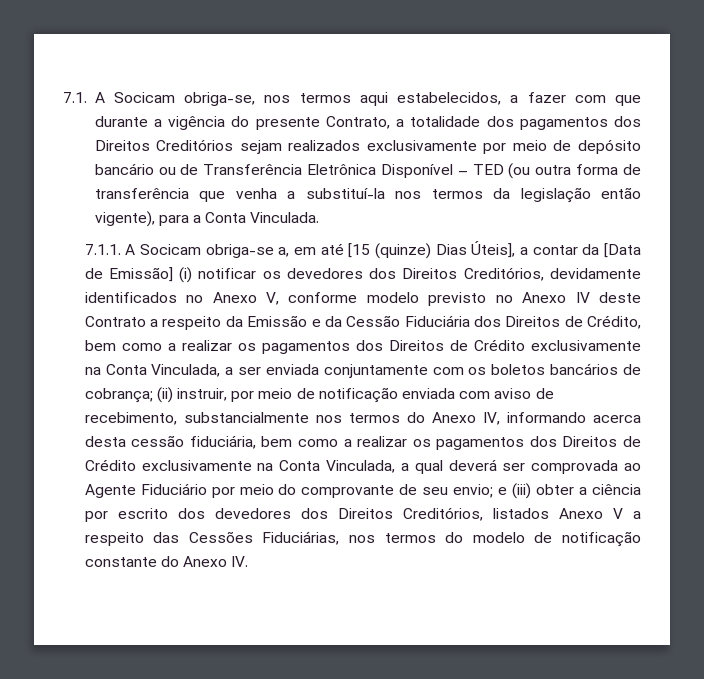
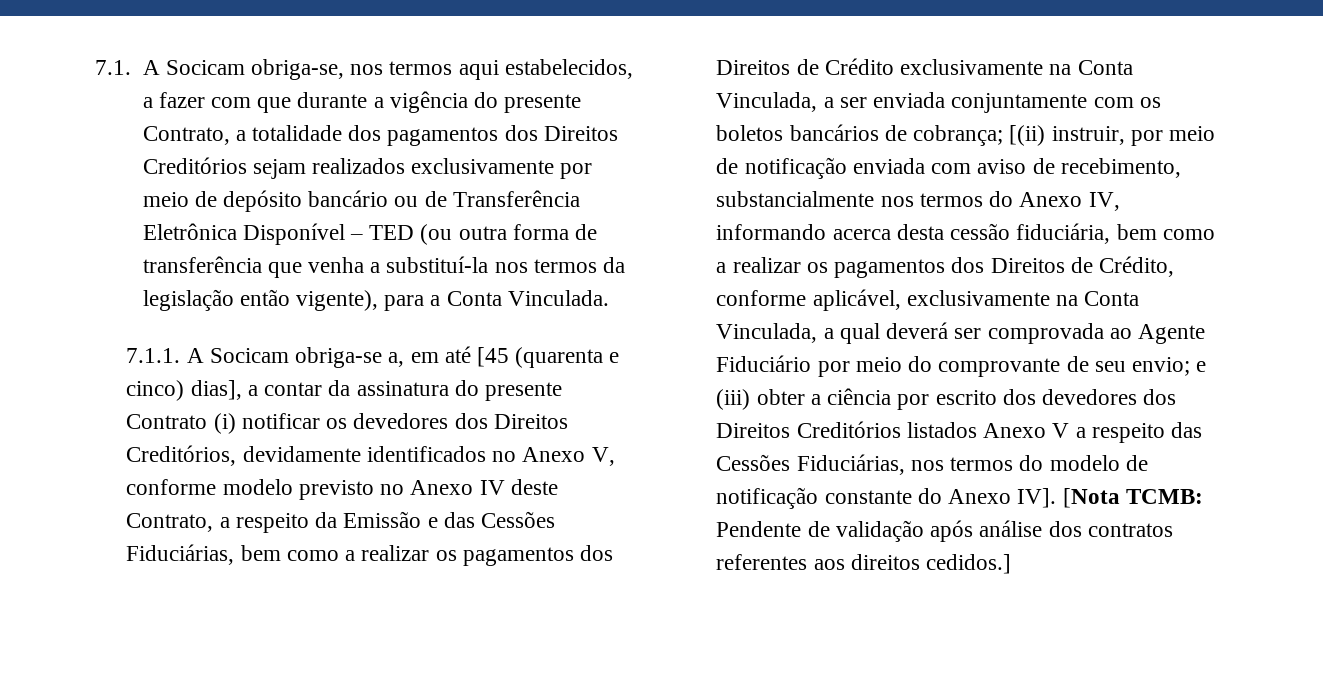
[348,241,641,259] [84,267,173,282] [15 (quinze) Dias Úteis], a contar da [Data de Emissão] -> [476,347,620,368] [126,380,562,401] [126,414,208,429] [45 (quarenta e cinco) dias], a contar da assinatura do presente Contrato
[84,316,146,327] Contrato -> [126,513,214,532] Contrato,
[324,315,641,329] da Cessão Fiduciária dos Direitos de Crédito, -> [443,511,555,528] [126,544,235,565] das Cessões Fiduciárias,
[156,387,173,403] (ii) -> [1009,125,1046,146] [(ii)
[84,459,136,471] Crédito -> [1098,256,1174,277] [716,289,901,311] Crédito, conforme aplicável,
[402,507,483,521] Creditórios, -> [796,421,901,438] Creditórios
[231,556,249,567] IV. -> [1017,488,1203,508] [716,520,1173,542] [716,554,1012,574] IV]. [Nota TCMB: Pendente de validação após análise dos contratos referentes aos direitos cedidos.]

